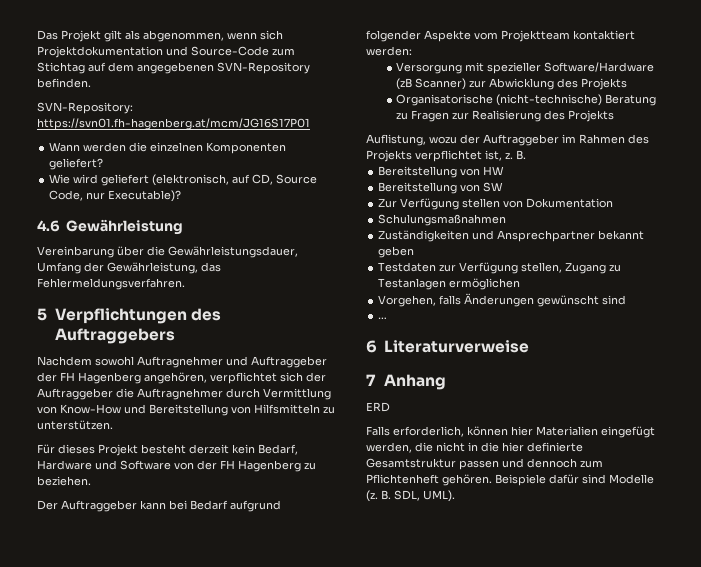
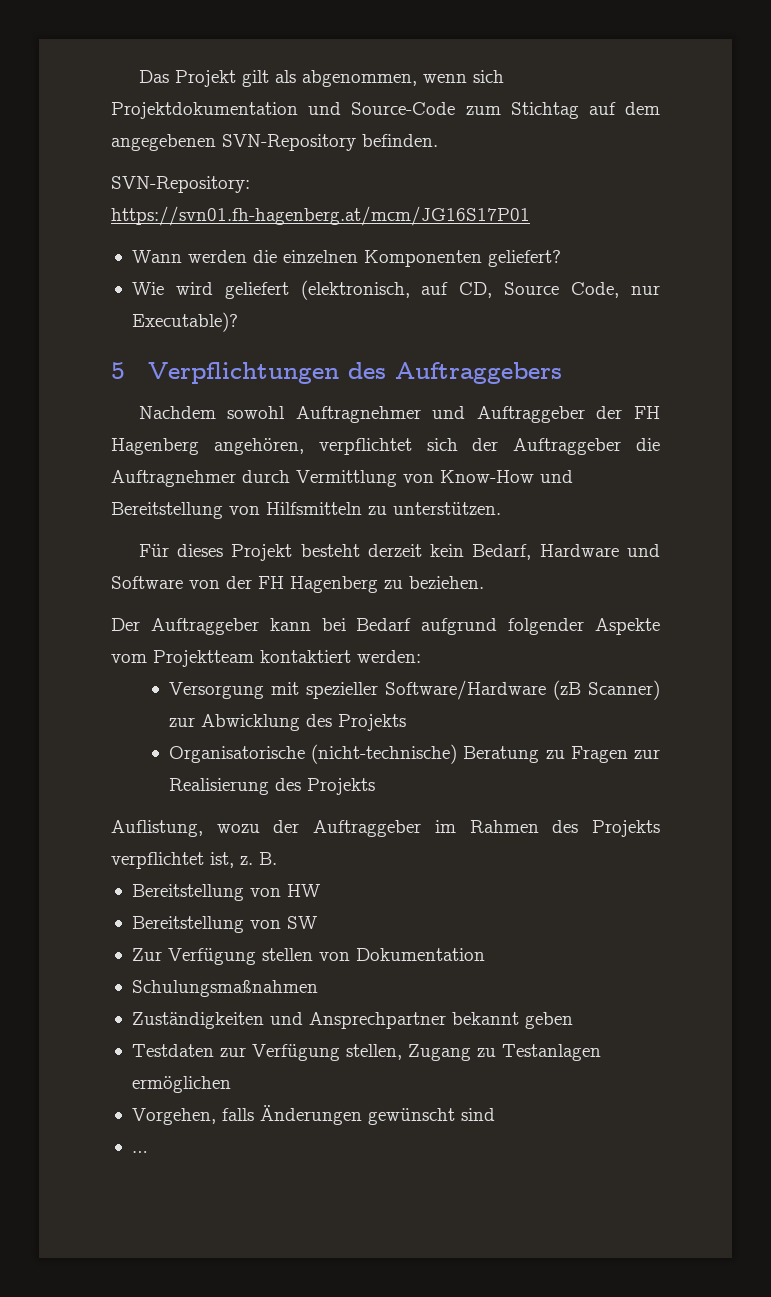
[37,219,183,235] [37,246,298,258] [37,262,221,274] [37,278,185,290] // 4.6 Gewährleistung // Vereinbarung über die Gewährleistungsdauer, Umfang der Gewährleistung, das Fehlermeldungsverfahren. -> (238, 322) none
[366,340,530,353] [366,374,447,390] [366,402,390,412] [366,426,655,438] [366,442,583,453] [366,458,603,470] [366,474,654,486] [366,490,455,502] // 6 Literaturverweise // 7 Anhang // ERD // Falls erforderlich, können hier Materialien eingefügt werden, die nicht in die hier definierte Gesamtstruktur passen und dennoch zum Pflichtenheft gehören. Beispiele dafür sind Modelle (z. B. SDL, UML). -> (148, 1152) none

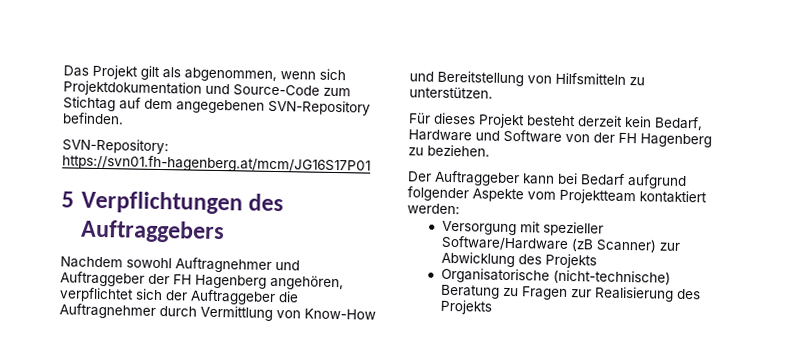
[131,250,561,267] [131,280,660,300] [131,312,238,332] // Wann werden die einzelnen Komponenten geliefert? // Wie wird geliefert (elektronisch, auf CD, Source Code, nur Executable)? -> (371, 164) none
[111,820,660,837] [111,852,277,869] [131,884,320,901] [131,916,317,933] [131,948,485,965] [131,980,318,997] [131,1012,573,1029] [131,1044,601,1061] [131,1076,231,1093] [131,1105,495,1125] [131,1151,148,1153] // Auflistung, wozu der Auftraggeber im Rahmen des Projekts verpflichtet ist, z. B. // Bereitstellung von HW // Bereitstellung von SW // Zur Verfügung stellen von Dokumentation // Schulungsmaßnahmen // Zuständigkeiten und Ansprechpartner bekannt geben // Testdaten zur Verfügung stellen, Zugang zu Testanlagen ermöglichen // Vorgehen, falls Änderungen gewünscht sind // … -> (492, 307) none

